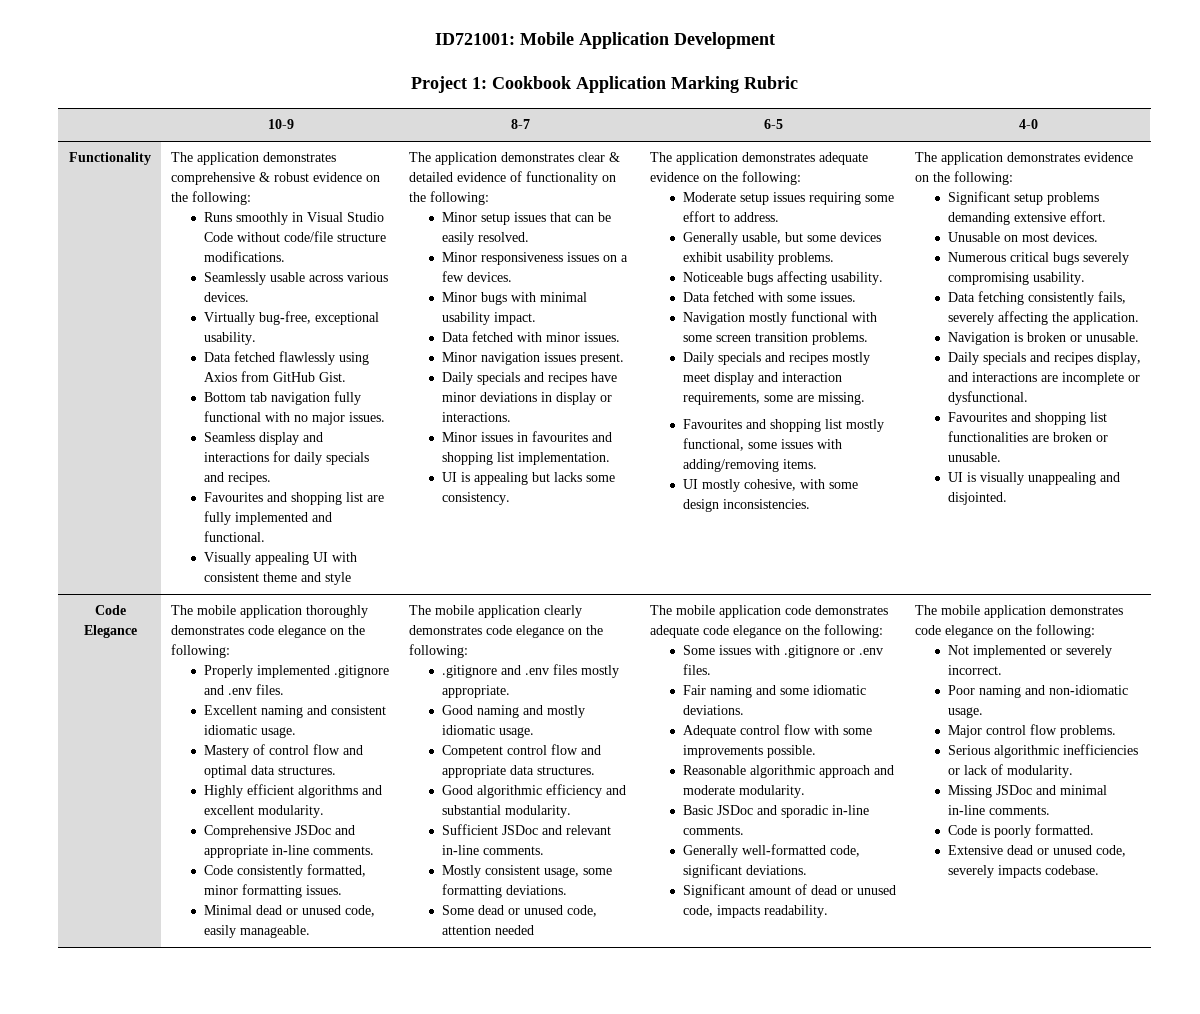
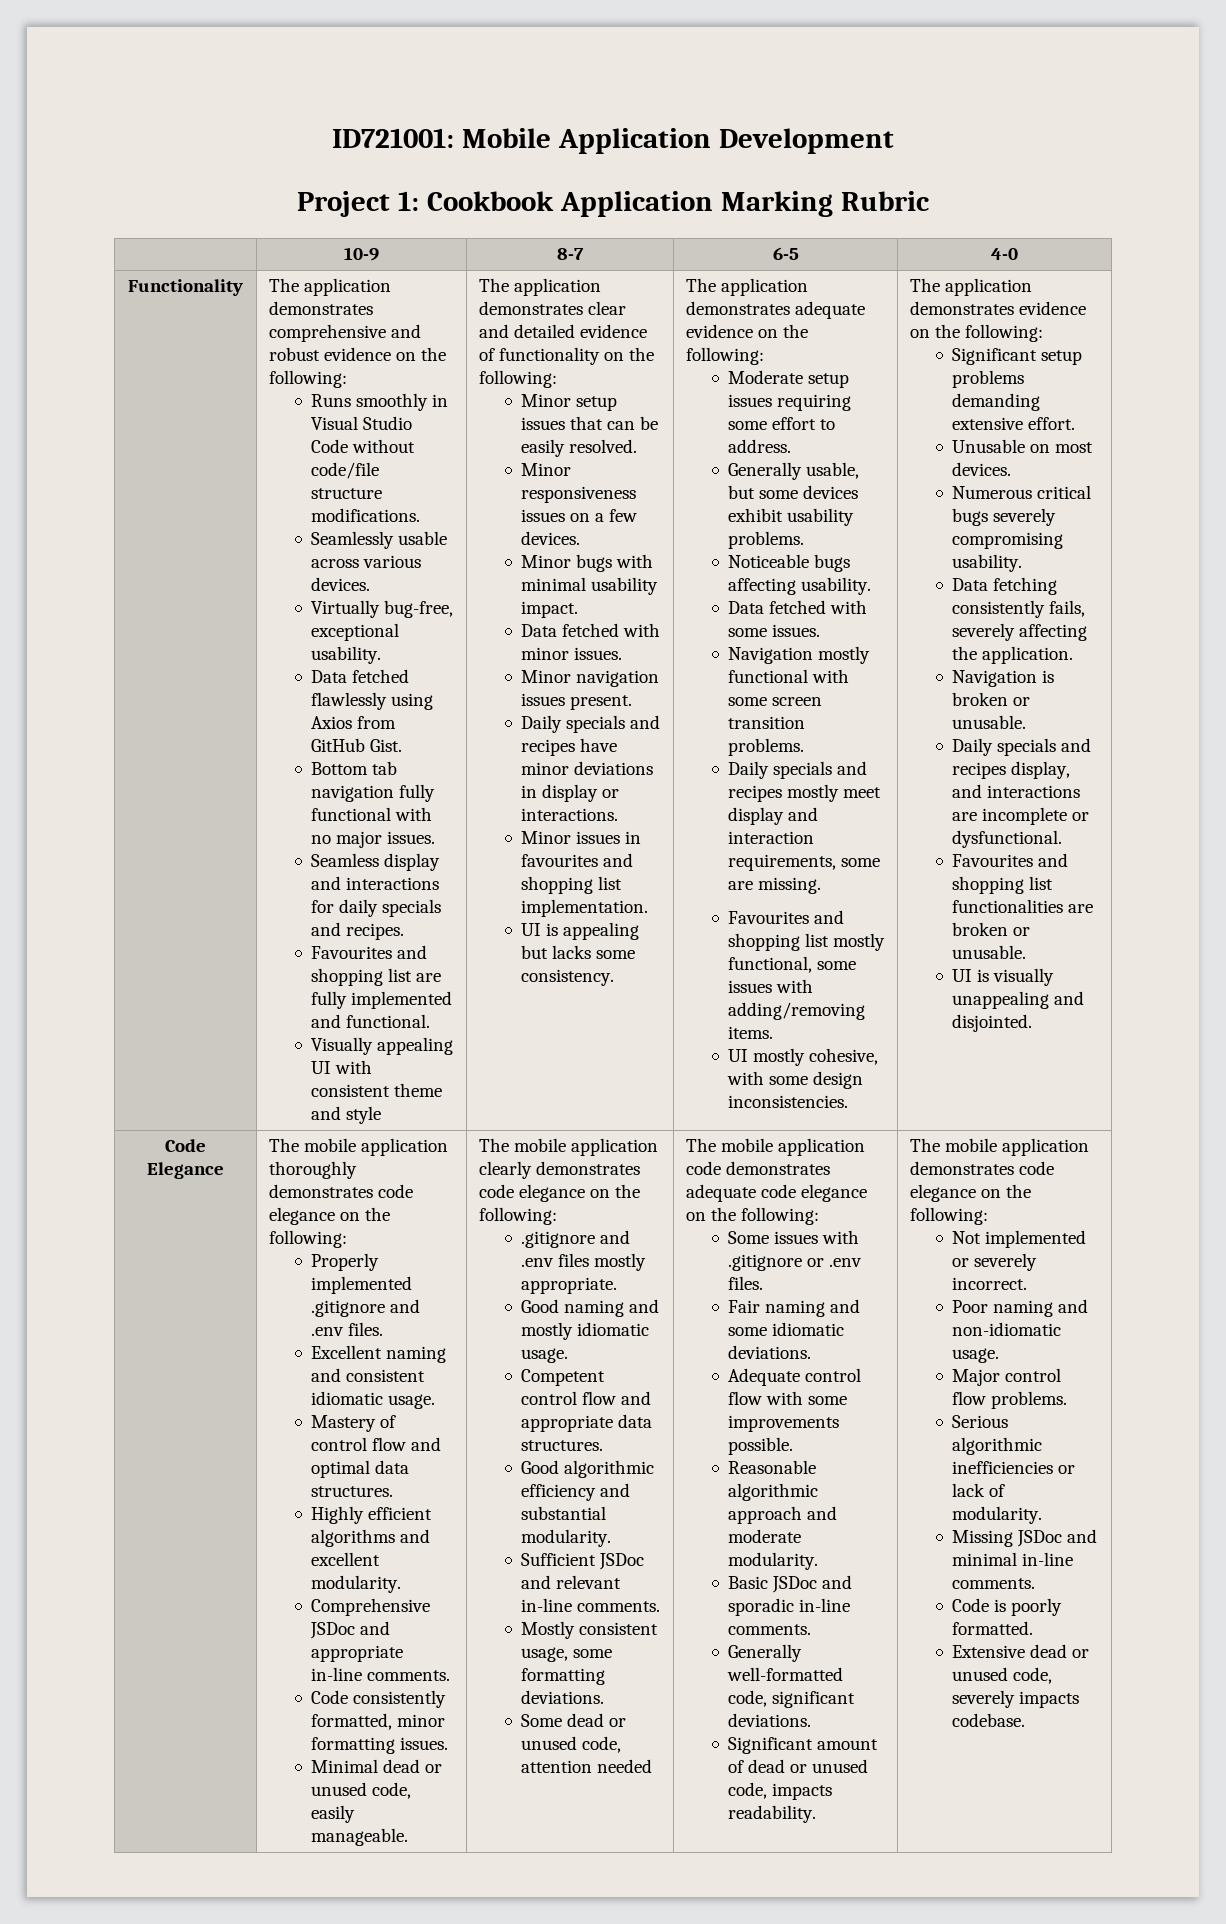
[258,172,270,182] & -> [391,324,422,338] and
[608,152,620,162] & -> [479,324,510,338] and

